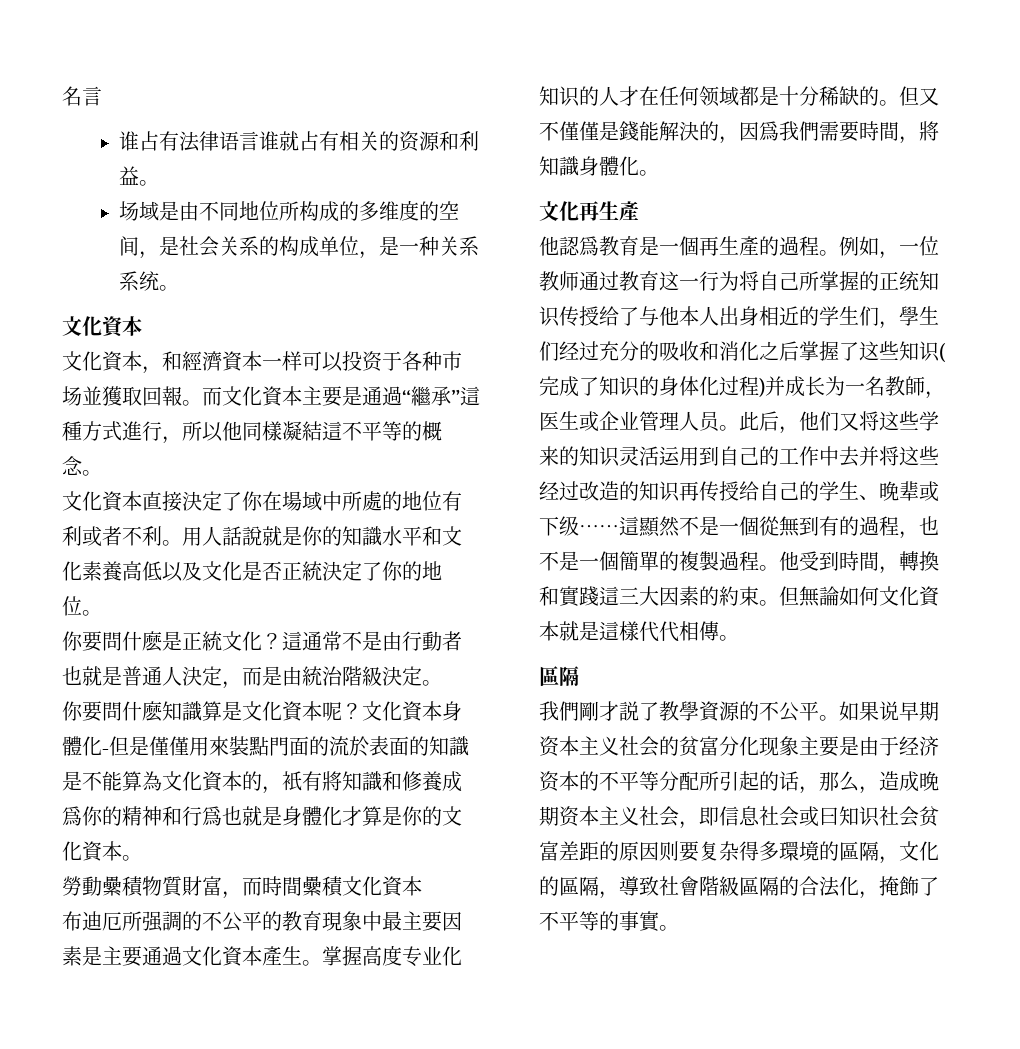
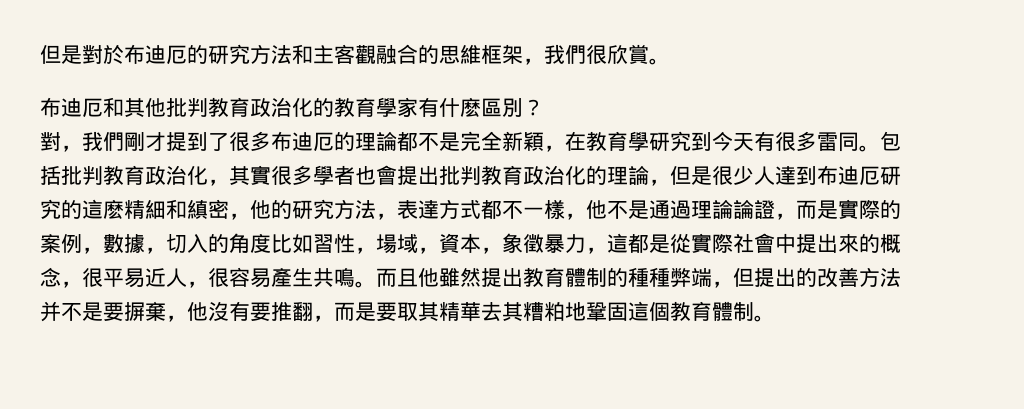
[62,86,102,106] [118,131,479,152] [118,166,159,186] [118,200,459,222] [118,236,479,259] [118,271,179,291] [62,316,142,338] [62,351,462,374] [62,386,480,407] [62,421,442,444] [62,456,102,476] [62,491,462,512] [62,526,462,547] [62,561,442,582] [62,596,102,616] [62,631,462,652] [62,666,442,689] [62,701,462,722] [62,736,469,757] [62,771,462,794] [62,806,462,826] [62,841,142,862] [62,876,422,899] [62,911,462,932] [62,945,462,967] [539,86,939,107] [539,121,939,144] [539,156,659,176] [539,201,639,221] [539,236,939,259] [539,271,939,291] [539,306,939,329] [539,341,946,362] [539,376,945,399] [539,411,939,434] [539,446,939,467] [539,481,939,502] [539,516,939,539] [539,551,939,574] [539,586,940,607] [539,621,739,642] [539,666,579,687] [539,701,939,722] [539,736,939,757] [539,771,939,794] [539,806,939,829] [539,841,939,864] [539,876,939,899] [539,911,660,932] 名言 // 谁占有法律语言谁就占有相关的资源和利益。 // 场域是由不同地位所构成的多维度的空间，是社会关系的构成单位，是一种关系系统。 // 文化資本 // 文化資本，和經濟資本一样可以投资于各种市场並獲取回報。而文化資本主要是通過“繼承”這種方式進行，所以他同樣凝結這不平等的概念。 // 文化資本直接決定了你在場域中所處的地位有利或者不利。用人話說就是你的知識水平和文化素養高低以及文化是否正統決定了你的地位。 // 你要問什麽是正統文化？這通常不是由行動者也就是普通人決定，而是由統治階級決定。 // 你要問什麽知識算是文化資本呢？文化資本身體化-但是僅僅用來裝點門面的流於表面的知識是不能算為文化資本的，衹有將知識和修養成爲你的精神和行爲也就是身體化才算是你的文化資本。 // 勞動纍積物質財富，而時間纍積文化資本 // 布迪厄所强調的不公平的教育現象中最主要因素是主要通過文化資本產生。掌握高度专业化知识的人才在任何领域都是十分稀缺的。但又不僅僅是錢能解決的，因爲我們需要時間，將知識身體化。 // 文化再生產 // 他認爲教育是一個再生產的過程。例如，一位教师通过教育这一行为将自己所掌握的正统知识传授给了与他本人出身相近的学生们，學生们经过充分的吸收和消化之后掌握了这些知识(完成了知识的身体化过程)并成长为一名教師，医生或企业管理人员。此后，他们又将这些学来的知识灵活运用到自己的工作中去并将这些经过改造的知识再传授给自己的学生、晚辈或下级⋯⋯這顯然不是一個從無到有的過程，也不是一個簡單的複製過程。他受到時間，轉換和實踐這三大因素的約束。但無論如何文化資本就是這樣代代相傳。 // 區隔 // 我們剛才説了教學資源的不公平。如果说早期资本主义社会的贫富分化现象主要是由于经济资本的不平等分配所引起的话，那么，造成晚期资本主义社会，即信息社会或曰知识社会贫富差距的原因则要复杂得多環境的區隔，文化的區隔，導致社會階級區隔的合法化，掩飾了不平等的事實 -> [40,44,670,65] [40,97,544,118] [40,131,901,152] [40,165,901,186] [40,199,901,220] [40,233,901,254] [40,267,901,288] [40,301,754,322] 但是對於布迪厄的研究方法和主客觀融合的思維框架，我們很欣賞。 // 布迪厄和其他批判教育政治化的教育學家有什麽區別？ // 對，我們剛才提到了很多布迪厄的理論都不是完全新穎，在教育學研究到今天有很多雷同。包括批判教育政治化，其實很多學者也會提出批判教育政治化的理論，但是很少人達到布迪厄研究的這麽精細和縝密，他的研究方法，表達方式都不一樣，他不是通過理論論證，而是實際的案例，數據，切入的角度比如習性，場域，資本，象徵暴力，這都是從實際社會中提出來的概念，很平易近人，很容易產生共鳴。而且他雖然提出教育體制的種種弊端，但提出的改善方法并不是要摒棄，他沒有要推翻，而是要取其精華去其糟粕地鞏固這個教育體制

